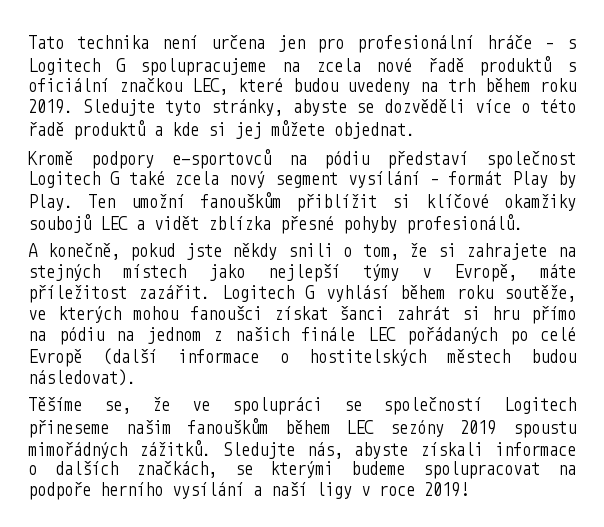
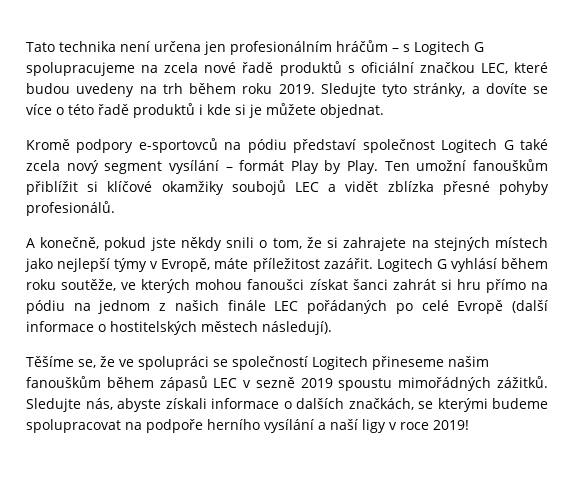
[317,35,533,53] pro profesionální hráče -> [229,40,388,55] profesionálním hráčům
[292,99,466,116] abyste se dozvěděli -> [471,83,548,94] a dovíte se
[154,126,163,136] a -> [199,104,203,115] i
[235,122,262,139] jej -> [249,104,262,118] je
[531,349,576,363] [28,369,136,386] budou následovat). -> [262,321,332,335] následují).
[346,420,444,437] LEC sezóny -> [159,376,295,391] zápasů LEC v sezně

